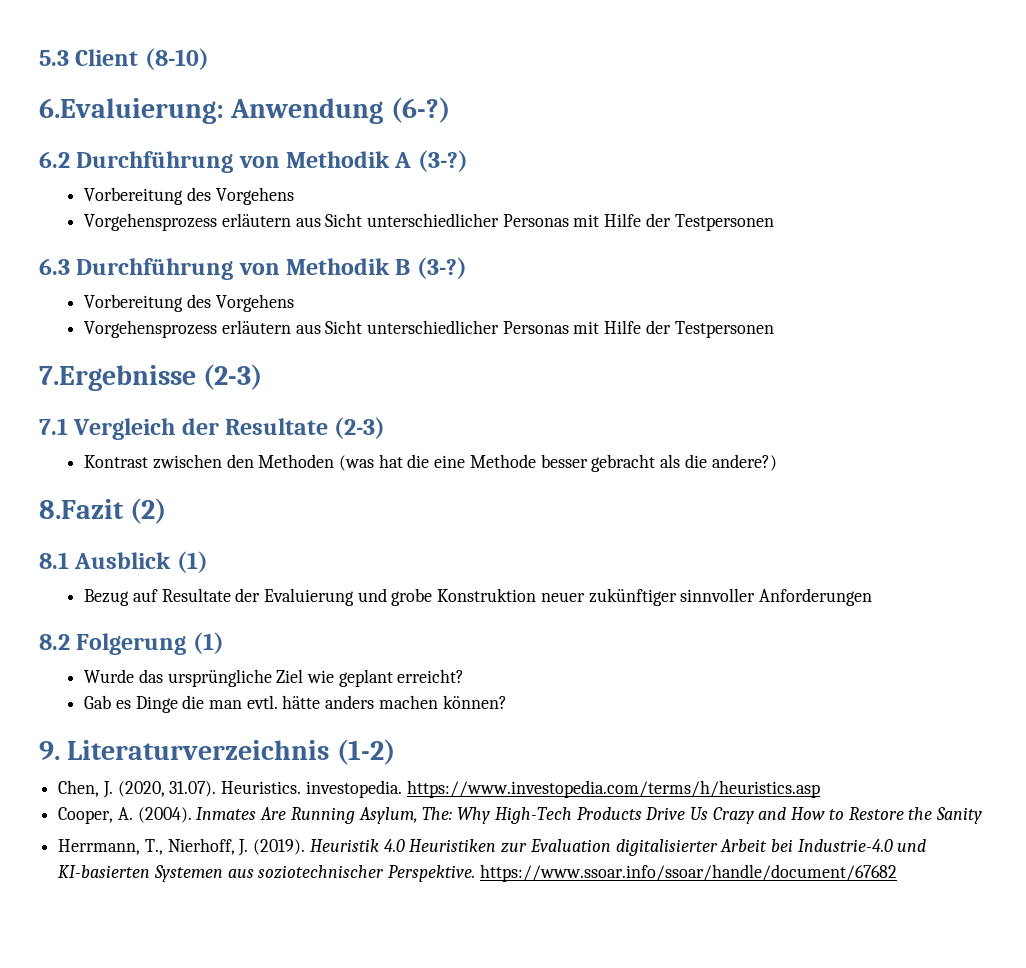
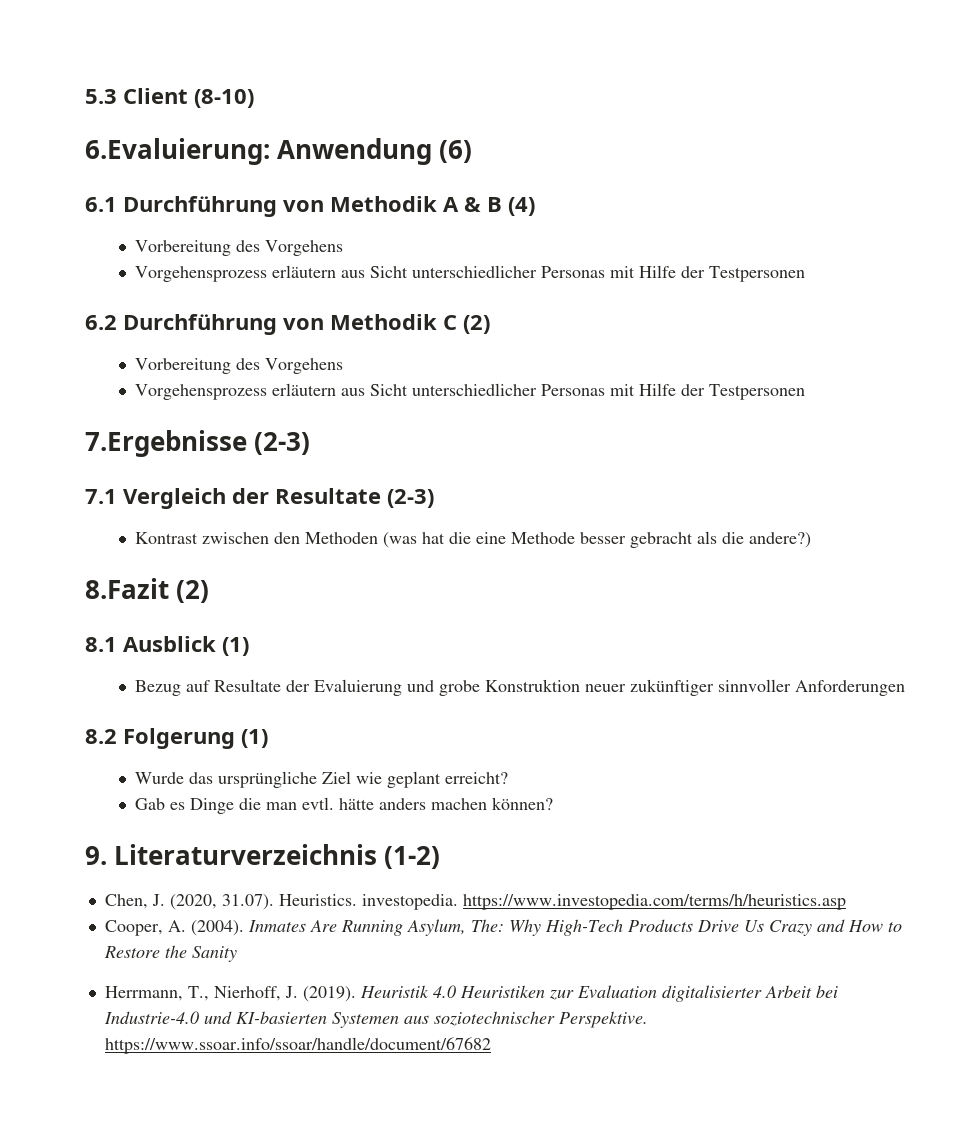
[390,97,450,123] [39,151,70,168] (6-?) // 6.2 -> [439,140,473,163] [85,197,117,212] (6) // 6.1
[417,150,468,172] (3-?) -> [464,197,535,216] & B (4)
[39,257,467,280] 6.3 Durchführung von Methodik B (3-?) -> [85,314,490,335] 6.2 Durchführung von Methodik C (2)

